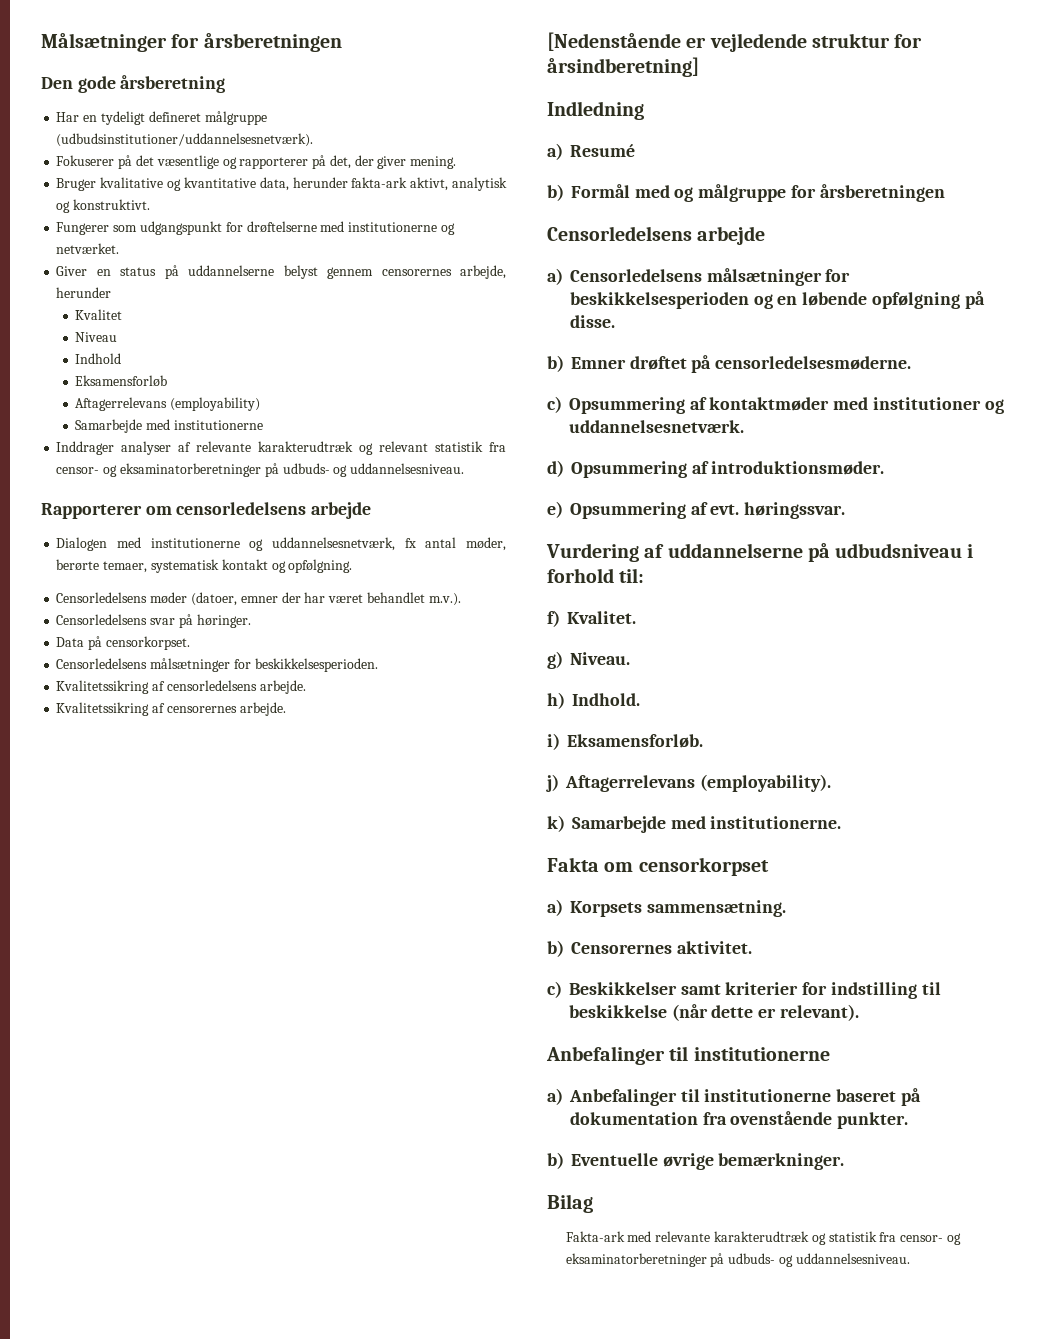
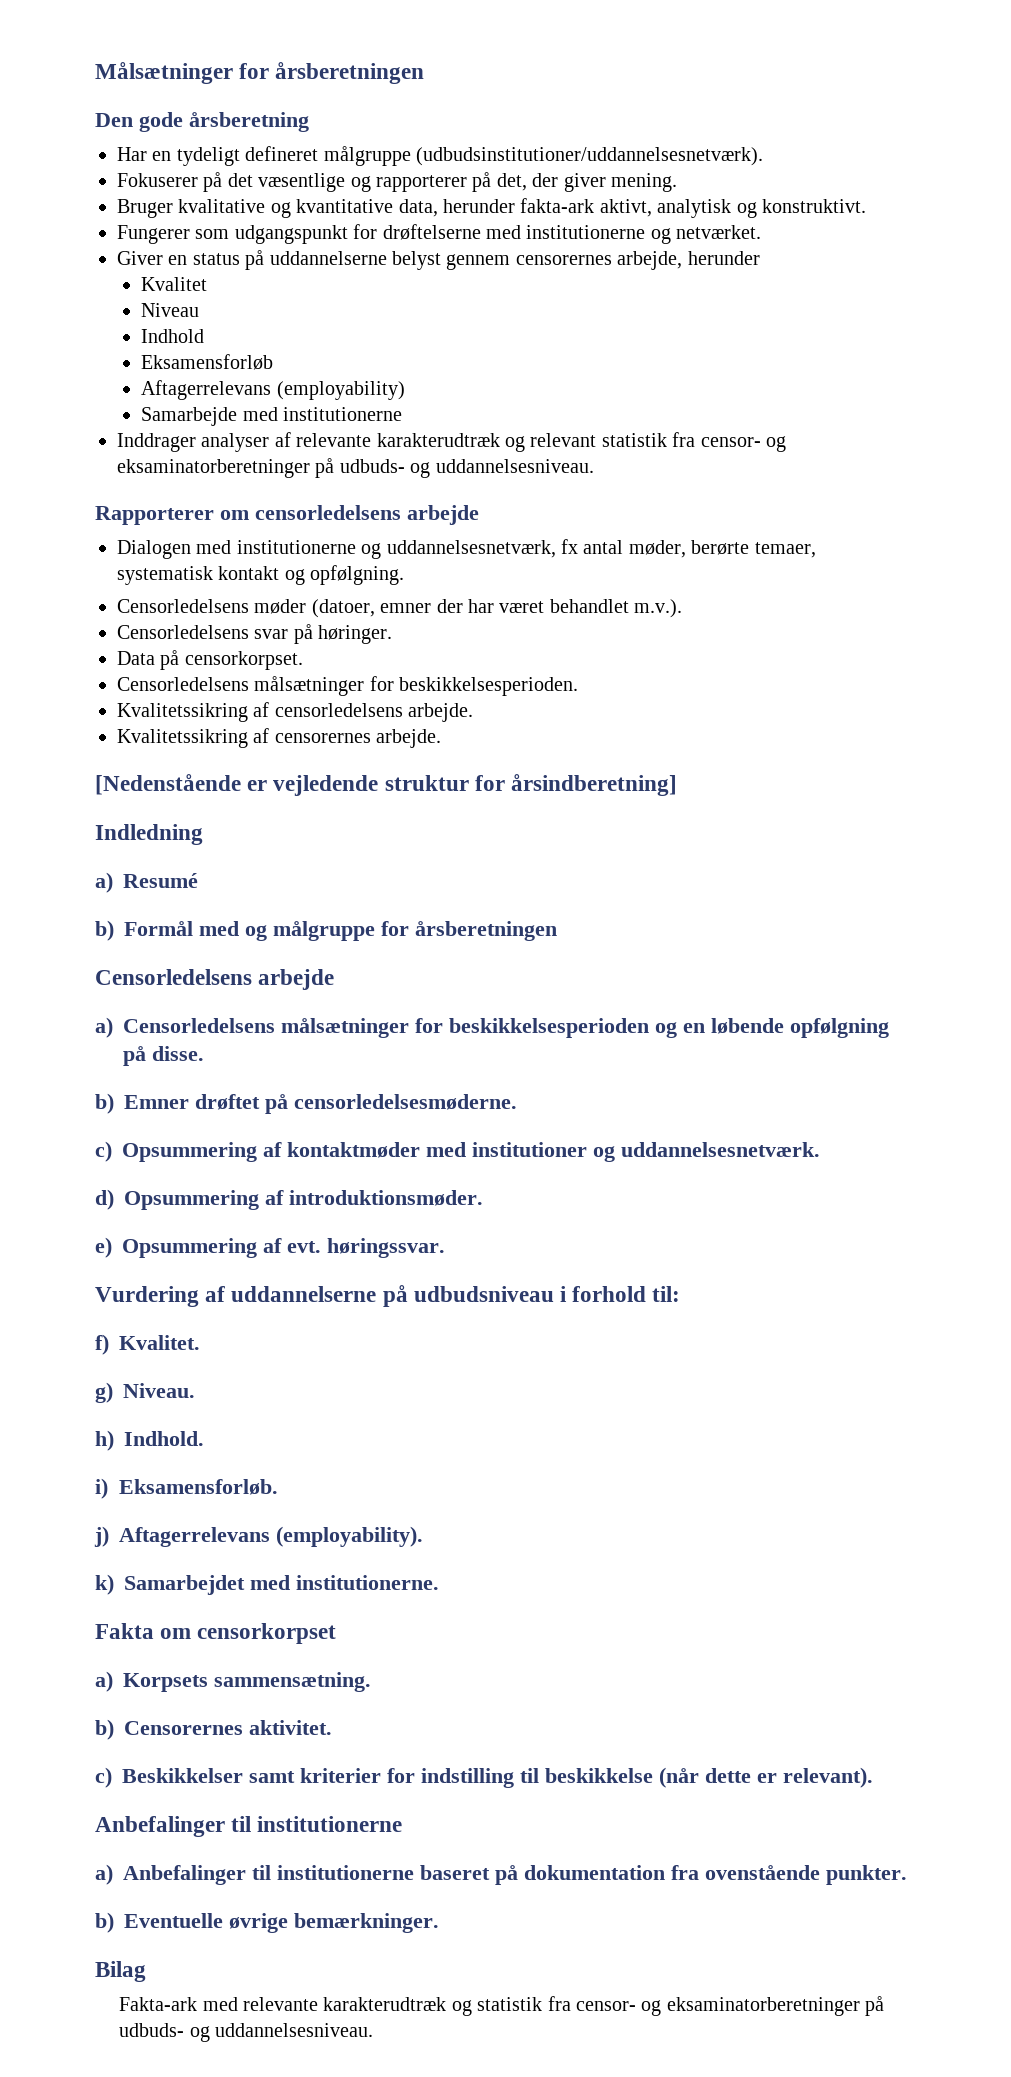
[572,816,666,833] Samarbejde -> [124,1575,245,1595] Samarbejdet

